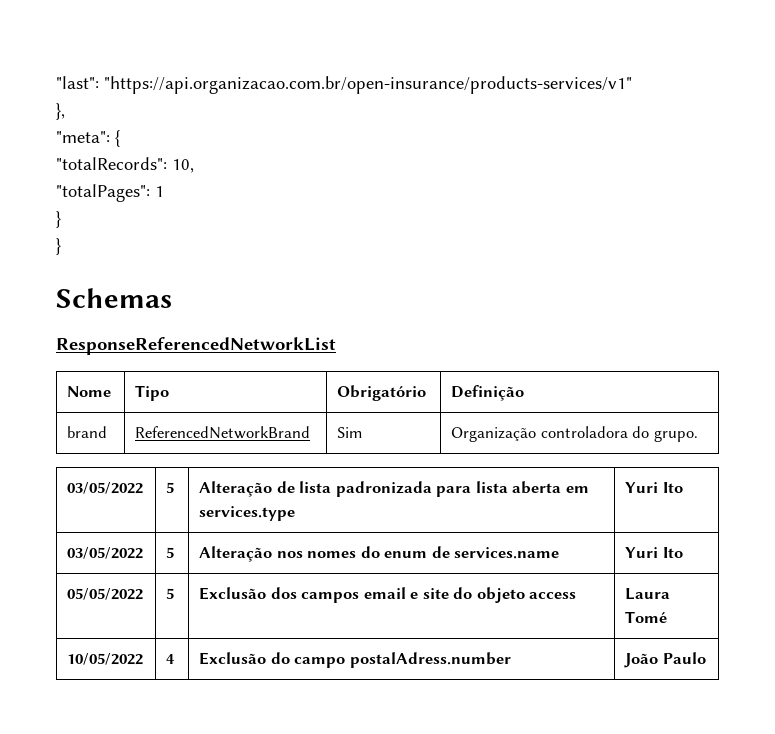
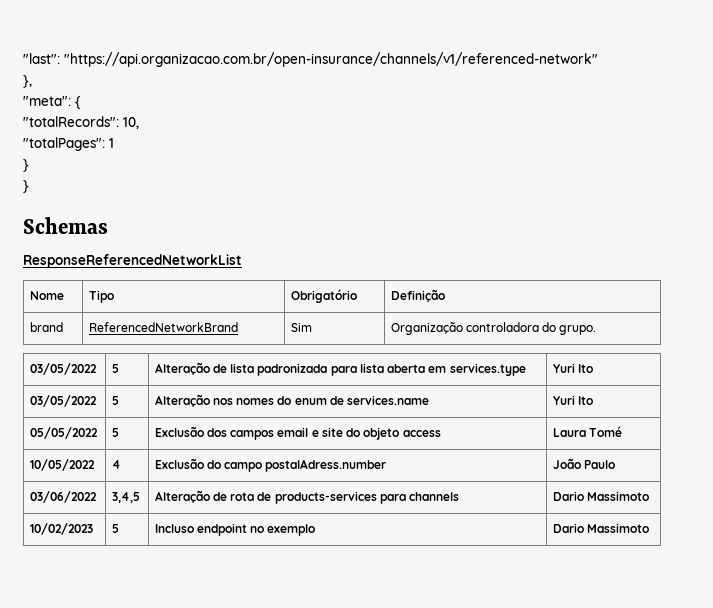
[104,76,632,94] "https://api.organizacao.com.br/open-insurance/products-services/v1" -> [64,52,598,67] "https://api.organizacao.com.br/open-insurance/channels/v1/referenced-network"
(706, 658) none -> [29,491,97,503] [111,492,140,503] [154,490,460,504] [552,491,649,501] [29,523,93,535] [111,524,119,533] [154,523,316,536] [552,523,649,533] // 03/06/2022 | 3,4,5 | Alteração de rota de products-services para channels | Dario Massimoto // 10/02/2023 | 5 | Incluso endpoint no exemplo | Dario Massimoto

